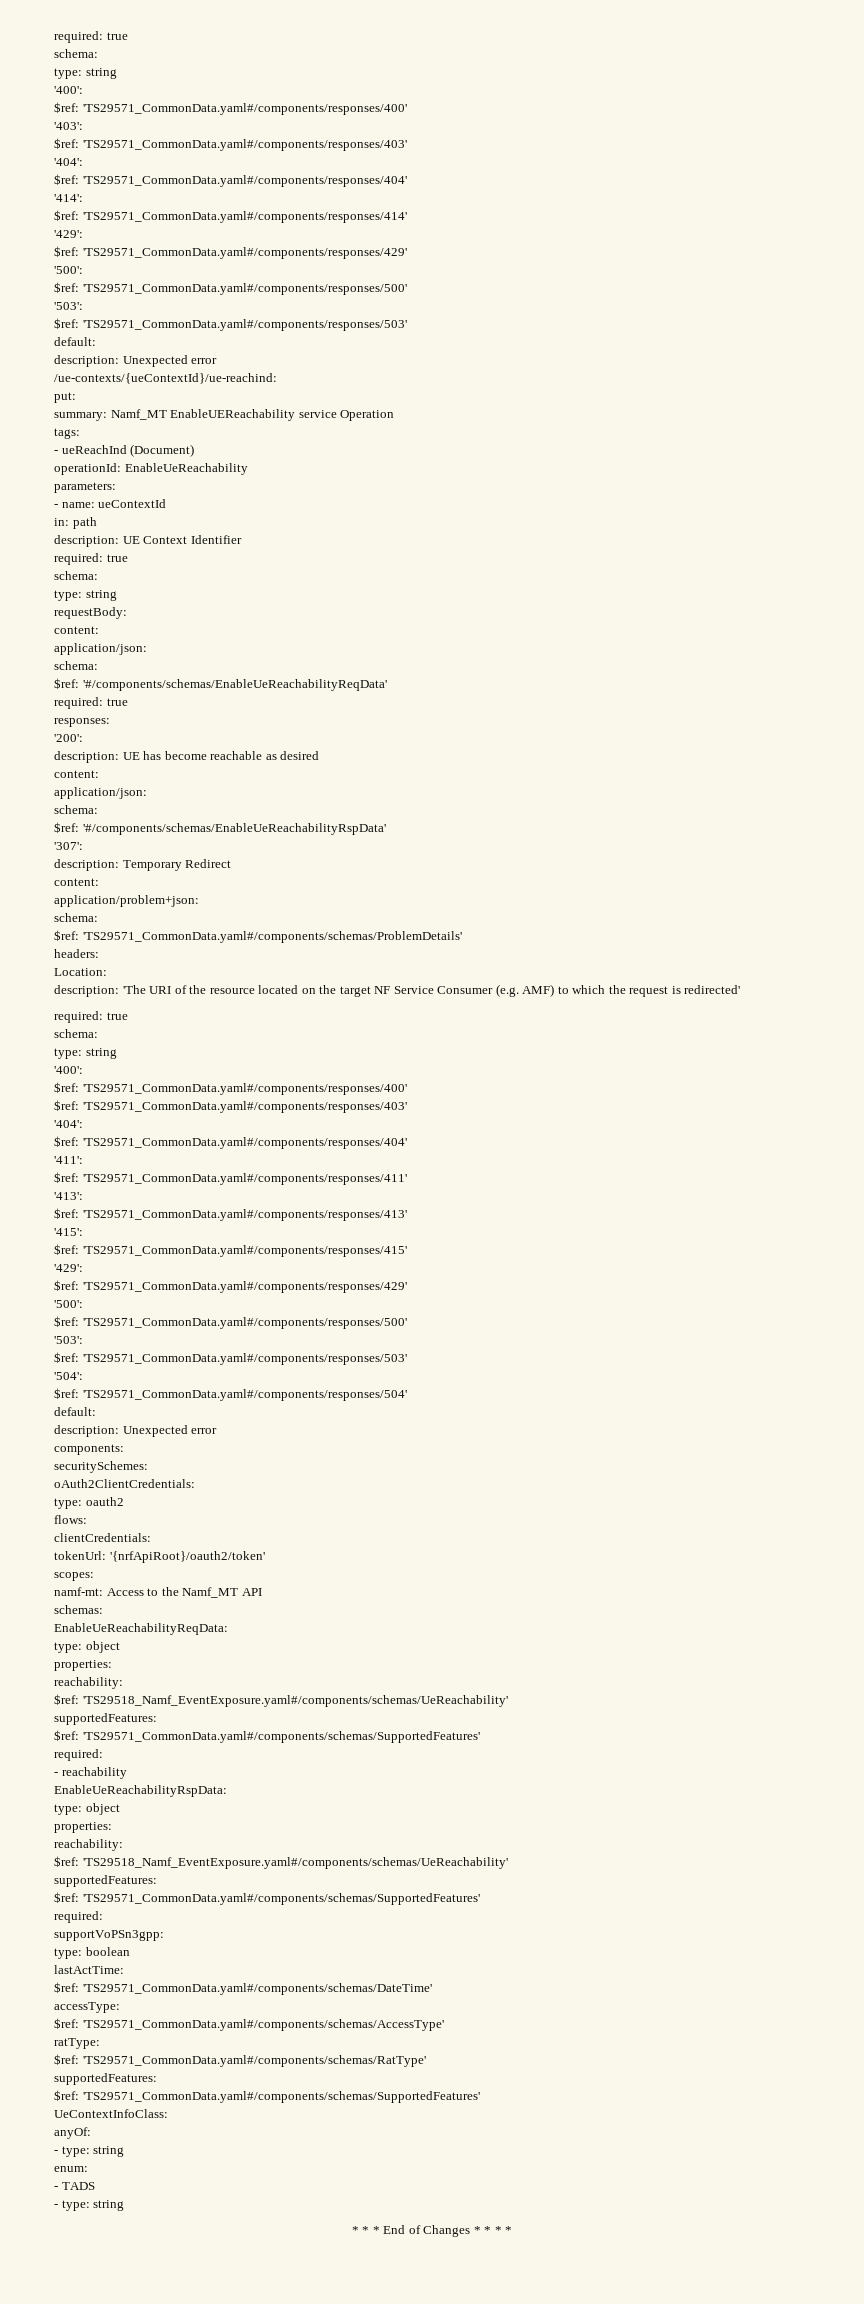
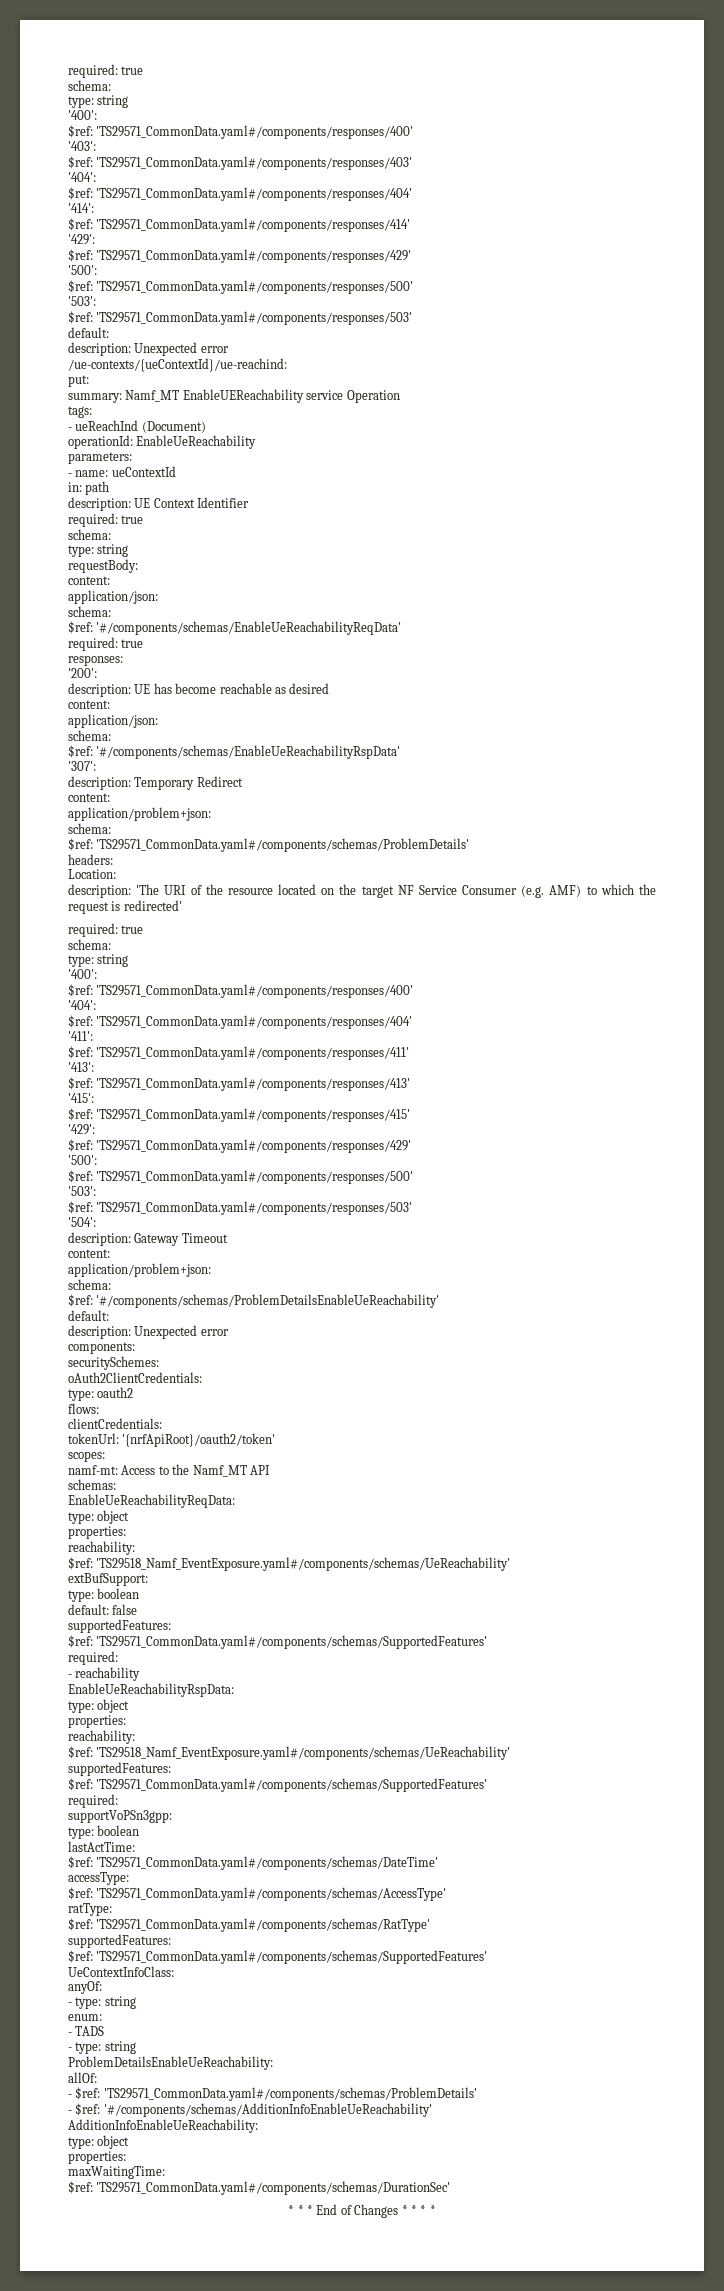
[54,1100,407,1113] // $ref: 'TS29571_CommonData.yaml#/components/responses/403' -> (414, 991) none
[54,1388,407,1401] // $ref: 'TS29571_CommonData.yaml#/components/responses/504' -> [68,1232,228,1246] [68,1249,110,1258] [68,1263,211,1277] [68,1279,111,1290] [68,1294,440,1308] // description: Gateway Timeout // content: // application/problem+json: // schema: // $ref: '#/components/schemas/ProblemDetailsEnableUeReachability'
(508, 1701) none -> [68,1573,148,1586] [68,1588,140,1602] [68,1604,138,1615] // extBufSupport: // type: boolean // default: false
(125, 2205) none -> [68,2056,273,2070] [68,2072,97,2083] [68,2087,477,2101] [68,2103,432,2117] [68,2119,258,2133] [68,2135,130,2149] [68,2151,126,2164] [68,2166,165,2179] [68,2181,451,2195] // ProblemDetailsEnableUeReachability: // allOf: // - $ref: 'TS29571_CommonData.yaml#/components/schemas/ProblemDetails' // - $ref: '#/components/schemas/AdditionInfoEnableUeReachability' // AdditionInfoEnableUeReachability: // type: object // properties: // maxWaitingTime: // $ref: 'TS29571_CommonData.yaml#/components/schemas/DurationSec'

